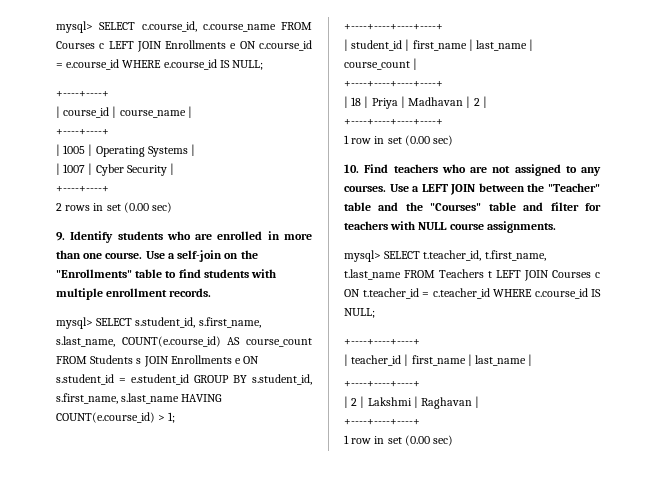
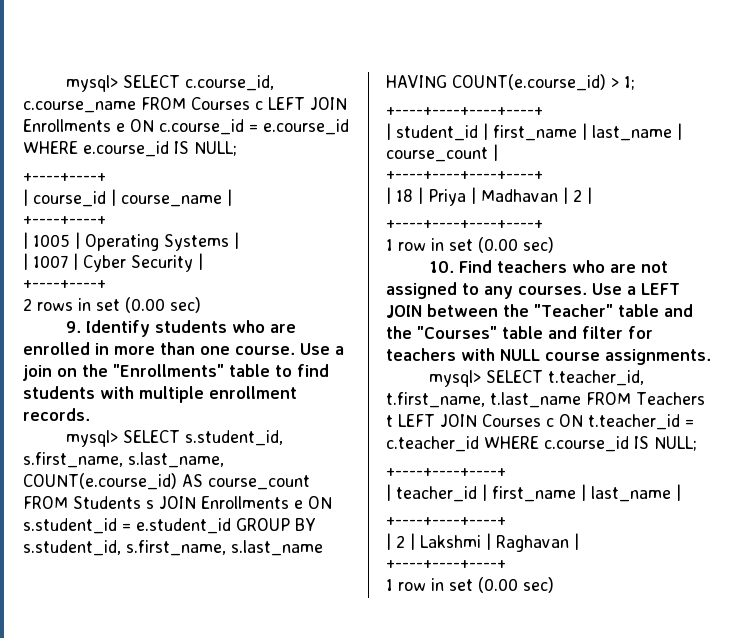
[177,250,223,262] self-join -> [23,365,52,381] join

